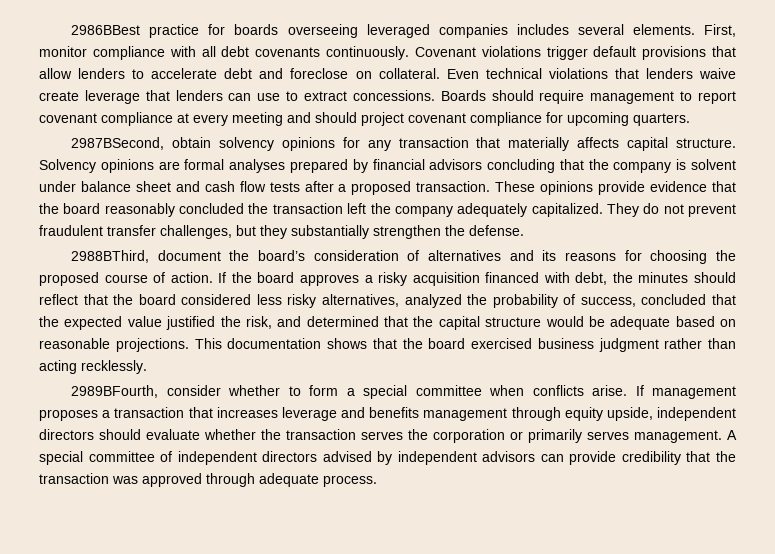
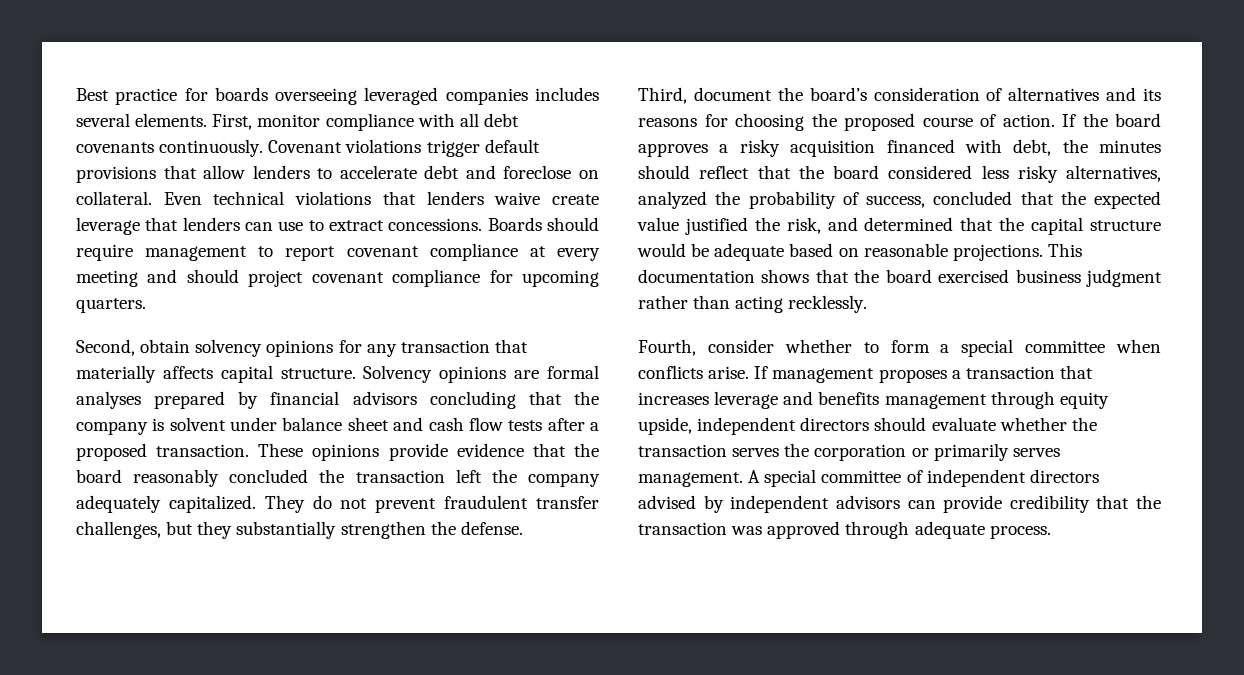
[71,25,141,35] 2986BBest -> [76,88,109,101] Best
[71,137,165,150] 2987BSecond, -> [76,339,135,356] Second,
[71,250,150,263] 2988BThird, -> [638,87,687,104] Third,
[71,385,159,398] 2989BFourth, -> [638,339,696,356] Fourth,

